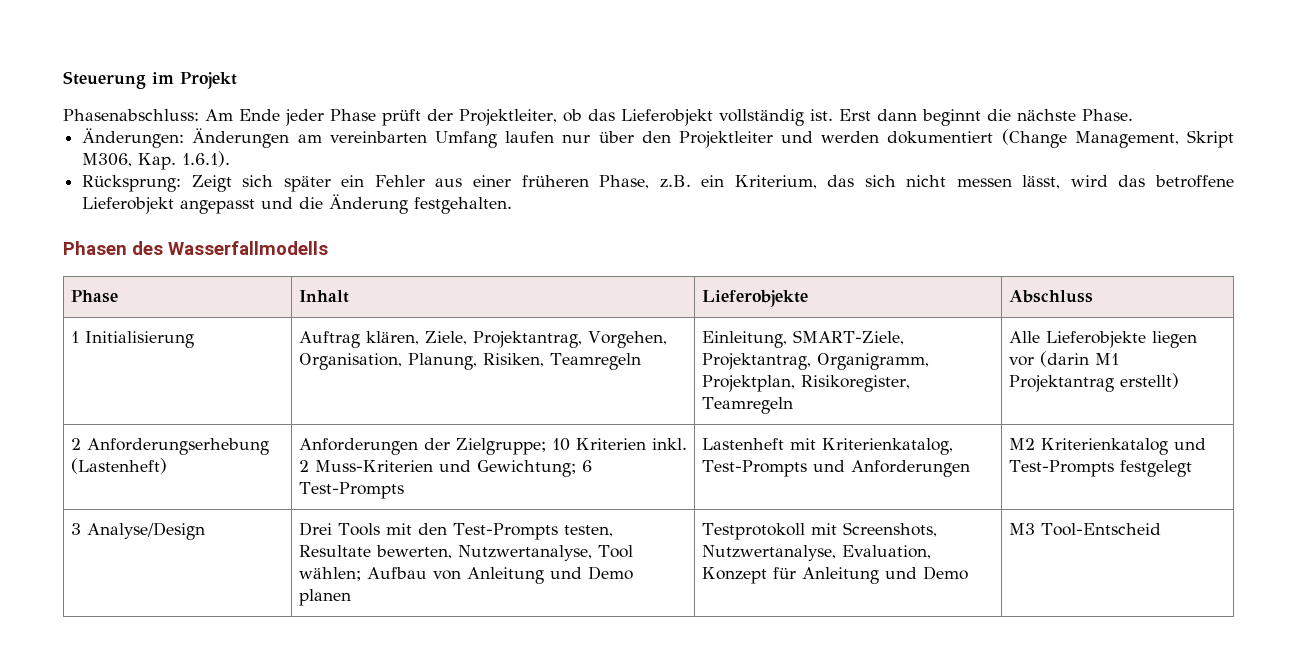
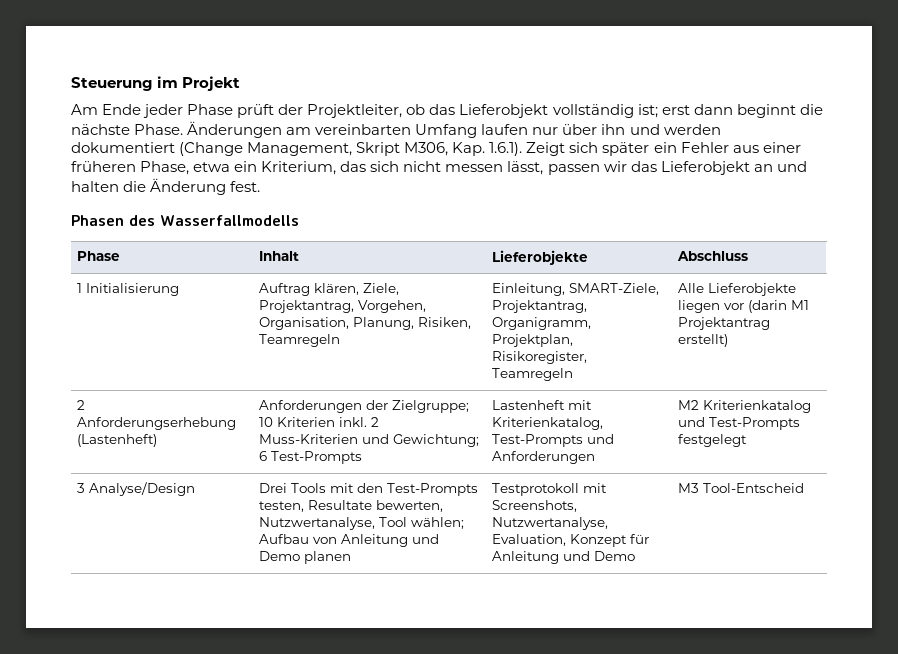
[63,109,199,121] Phasenabschluss: -> (241, 83) none
[810,109,871,121] ist. Erst -> [637,104,690,118] ist; erst
[82,128,185,148] // Änderungen: -> (184, 129) none
[641,131,773,148] den Projektleiter -> [601,124,626,135] ihn
[82,175,182,192] // Rücksprung: -> (523, 149) none
[659,175,691,188] z.B. -> [193,162,231,172] etwa
[1070,175,1234,188] [82,197,294,214] wird das betroffene Lieferobjekt angepasst und -> [547,161,807,175] [71,181,119,192] passen wir das Lieferobjekt an und halten
[414,197,513,214] festgehalten. -> [230,181,261,192] fest.

